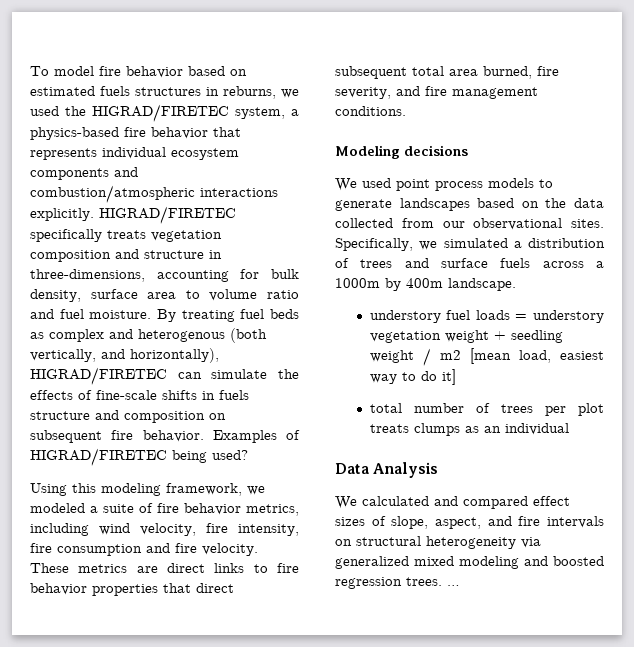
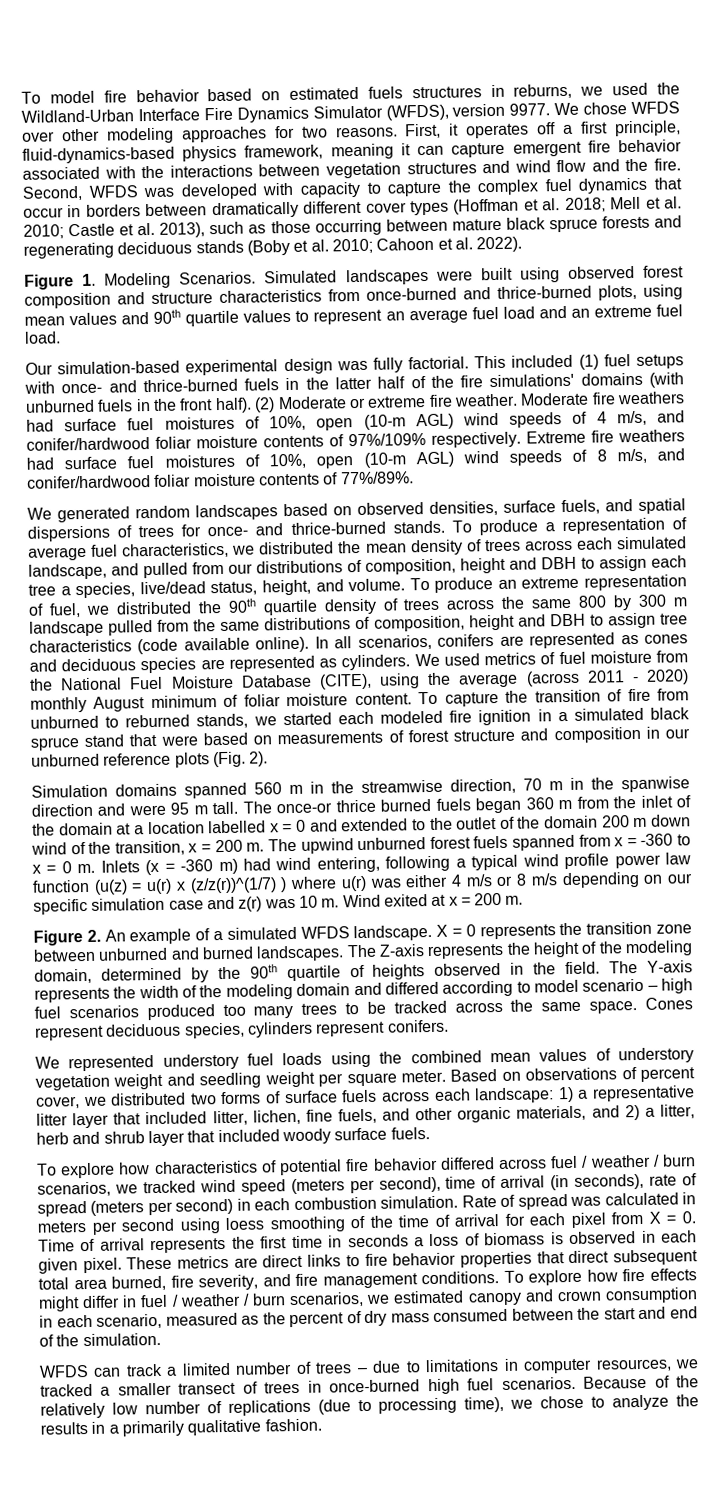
[92,104,299,122] [30,127,241,140] [30,147,239,160] [30,167,138,180] [30,185,278,203] [30,206,236,224] [30,229,222,242] [30,249,222,262] [30,269,299,282] [30,289,299,302] [30,309,299,322] [30,328,267,343] [30,348,219,363] [30,367,299,385] [30,390,249,400] [30,410,226,423] [30,430,300,443] [30,448,248,466] [30,483,265,496] [30,503,299,516] [30,523,299,536] [30,543,258,556] HIGRAD/FIRETEC system, a physics-based fire behavior that represents individual ecosystem components and combustion/atmospheric interactions explicitly. HIGRAD/FIRETEC specifically treats vegetation composition and structure in three-dimensions, accounting for bulk density, surface area to volume ratio and fuel moisture. By treating fuel beds as complex and heterogenous (both vertically, and horizontally), HIGRAD/FIRETEC can simulate the effects of fine-scale shifts in fuels structure and composition on subsequent fire behavior. Examples of HIGRAD/FIRETEC being used? // Using this modeling framework, we modeled a suite of fire behavior metrics, including wind velocity, fire intensity, fire consumption and fire velocity. -> [21,101,681,123] [22,120,681,144] [22,139,682,164] [22,158,682,180] [22,177,683,201] [23,196,683,219] [23,215,682,239] [23,236,523,259] [24,265,685,290] [24,284,683,309] [24,304,684,327] [24,331,61,344] [25,354,684,376] [24,372,684,394] [25,391,685,414] [26,410,685,432] [26,429,685,451] [26,448,685,470] [27,471,414,489] [27,498,686,523] [27,517,687,542] [28,536,687,561] [28,555,687,580] [28,574,687,599] [28,594,688,618] [29,612,689,637] [29,632,688,655] [29,650,689,674] [29,669,689,691] [30,688,689,713] [30,707,690,729] [30,726,691,751] [31,751,269,768] [31,776,690,799] [31,795,691,817] [32,814,692,836] [31,833,691,856] [32,852,692,876] [32,871,693,895] [33,892,524,915] [33,921,692,946] [33,940,694,962] [34,960,693,984] [34,978,693,1003] [34,997,693,1021] [35,1019,449,1041] [35,1047,695,1072] [35,1067,695,1091] [36,1085,696,1109] [36,1104,695,1129] [36,1127,430,1147] [37,1154,696,1179] [37,1173,698,1197] [37,1192,696,1217] [37,1211,696,1235] [38,1230,697,1254] [38,1257,122,1274] Wildland-Urban Interface Fire Dynamics Simulator (WFDS), version 9977. We chose WFDS over other modeling approaches for two reasons. First, it operates off a first principle, fluid-dynamics-based physics framework, meaning it can capture emergent fire behavior associated with the interactions between vegetation structures and wind flow and the fire. Second, WFDS was developed with capacity to capture the complex fuel dynamics that occur in borders between dramatically different cover types (Hoffman et al. 2018; Mell et al. 2010; Castle et al. 2013), such as those occurring between mature black spruce forests and regenerating deciduous stands (Boby et al. 2010; Cahoon et al. 2022). // Figure 1. Modeling Scenarios. Simulated landscapes were built using observed forest composition and structure characteristics from once-burned and thrice-burned plots, using mean values and 90th quartile values to represent an average fuel load and an extreme fuel load. // Our simulation-based experimental design was fully factorial. This included (1) fuel setups with once- and thrice-burned fuels in the latter half of the fire simulations' domains (with unburned fuels in the front half). (2) Moderate or extreme fire weather. Moderate fire weathers had surface fuel moistures of 10%, open (10-m AGL) wind speeds of 4 m/s, and conifer/hardwood foliar moisture contents of 97%/109% respectively. Extreme fire weathers had surface fuel moistures of 10%, open (10-m AGL) wind speeds of 8 m/s, and conifer/hardwood foliar moisture contents of 77%/89%. // We generated random landscapes based on observed densities, surface fuels, and spatial dispersions of trees for once- and thrice-burned stands. To produce a representation of average fuel characteristics, we distributed the mean density of trees across each simulated landscape, and pulled from our distributions of composition, height and DBH to assign each tree a species, live/dead status, height, and volume. To produce an extreme representation of fuel, we distributed the 90th quartile density of trees across the same 800 by 300 m landscape pulled from the same distributions of composition, height and DBH to assign tree characteristics (code available online). In all scenarios, conifers are represented as cones and deciduous species are represented as cylinders. We used metrics of fuel moisture from the National Fuel Moisture Database (CITE), using the average (across 2011 - 2020) monthly August minimum of foliar moisture content. To capture the transition of fire from unburned to reburned stands, we started each modeled fire ignition in a simulated black spruce stand that were based on measurements of forest structure and composition in our unburned reference plots (Fig. 2). // Simulation domains spanned 560 m in the streamwise direction, 70 m in the spanwise direction and were 95 m tall. The once-or thrice burned fuels began 360 m from the inlet of the domain at a location labelled x = 0 and extended to the outlet of the domain 200 m down wind of the transition, x = 200 m. The upwind unburned forest fuels spanned from x = -360 to x = 0 m. Inlets (x = -360 m) had wind entering, following a typical wind profile power law function (u(z) = u(r) x (z/z(r))^(1/7) ) where u(r) was either 4 m/s or 8 m/s depending on our specific simulation case and z(r) was 10 m. Wind exited at x = 200 m. // Figure 2. An example of a simulated WFDS landscape. X = 0 represents the transition zone between unburned and burned landscapes. The Z-axis represents the height of the modeling domain, determined by the 90th quartile of heights observed in the field. The Y-axis represents the width of the modeling domain and differed according to model scenario – high fuel scenarios produced too many trees to be tracked across the same space. Cones represent deciduous species, cylinders represent conifers. // We represented understory fuel loads using the combined mean values of understory vegetation weight and seedling weight per square meter. Based on observations of percent cover, we distributed two forms of surface fuels across each landscape: 1) a representative litter layer that included litter, lichen, fine fuels, and other organic materials, and 2) a litter, herb and shrub layer that included woody surface fuels. // To explore how characteristics of potential fire behavior differed across fuel / weather / burn scenarios, we tracked wind speed (meters per second), time of arrival (in seconds), rate of spread (meters per second) in each combustion simulation. Rate of spread was calculated in meters per second using loess smoothing of the time of arrival for each pixel from X = 0. Time of arrival represents the first time in seconds a loss of biomass is observed in each given pixel.
[335,145,468,159] [335,178,553,191] [335,198,604,211] [335,218,604,230] [335,238,605,251] [335,258,604,268] [335,278,516,291] [369,310,604,323] [369,330,563,343] [369,348,604,366] [369,369,456,385] [369,403,604,416] [369,423,569,436] [335,462,439,478] [335,496,570,509] [335,516,604,529] [335,536,541,549] [335,556,604,569] [335,577,460,589] // Modeling decisions // We used point process models to generate landscapes based on the data collected from our observational sites. Specifically, we simulated a distribution of trees and surface fuels across a 1000m by 400m landscape. // understory fuel loads = understory vegetation weight + seedling weight / m2 [mean load, easiest way to do it] // total number of trees per plot treats clumps as an individual // Data Analysis // We calculated and compared effect sizes of slope, aspect, and fire intervals on structural heterogeneity via generalized mixed modeling and boosted regression trees. … -> [503,1268,698,1286] [38,1287,698,1312] [39,1306,698,1329] [39,1332,161,1347] [39,1358,700,1378] [40,1375,699,1397] [40,1394,699,1419] [40,1418,322,1437] To explore how fire effects might differ in fuel / weather / burn scenarios, we estimated canopy and crown consumption in each scenario, measured as the percent of dry mass consumed between the start and end of the simulation. // WFDS can track a limited number of trees – due to limitations in computer resources, we tracked a smaller transect of trees in once-burned high fuel scenarios. Because of the relatively low number of replications (due to processing time), we chose to analyze the results in a primarily qualitative fashion.

